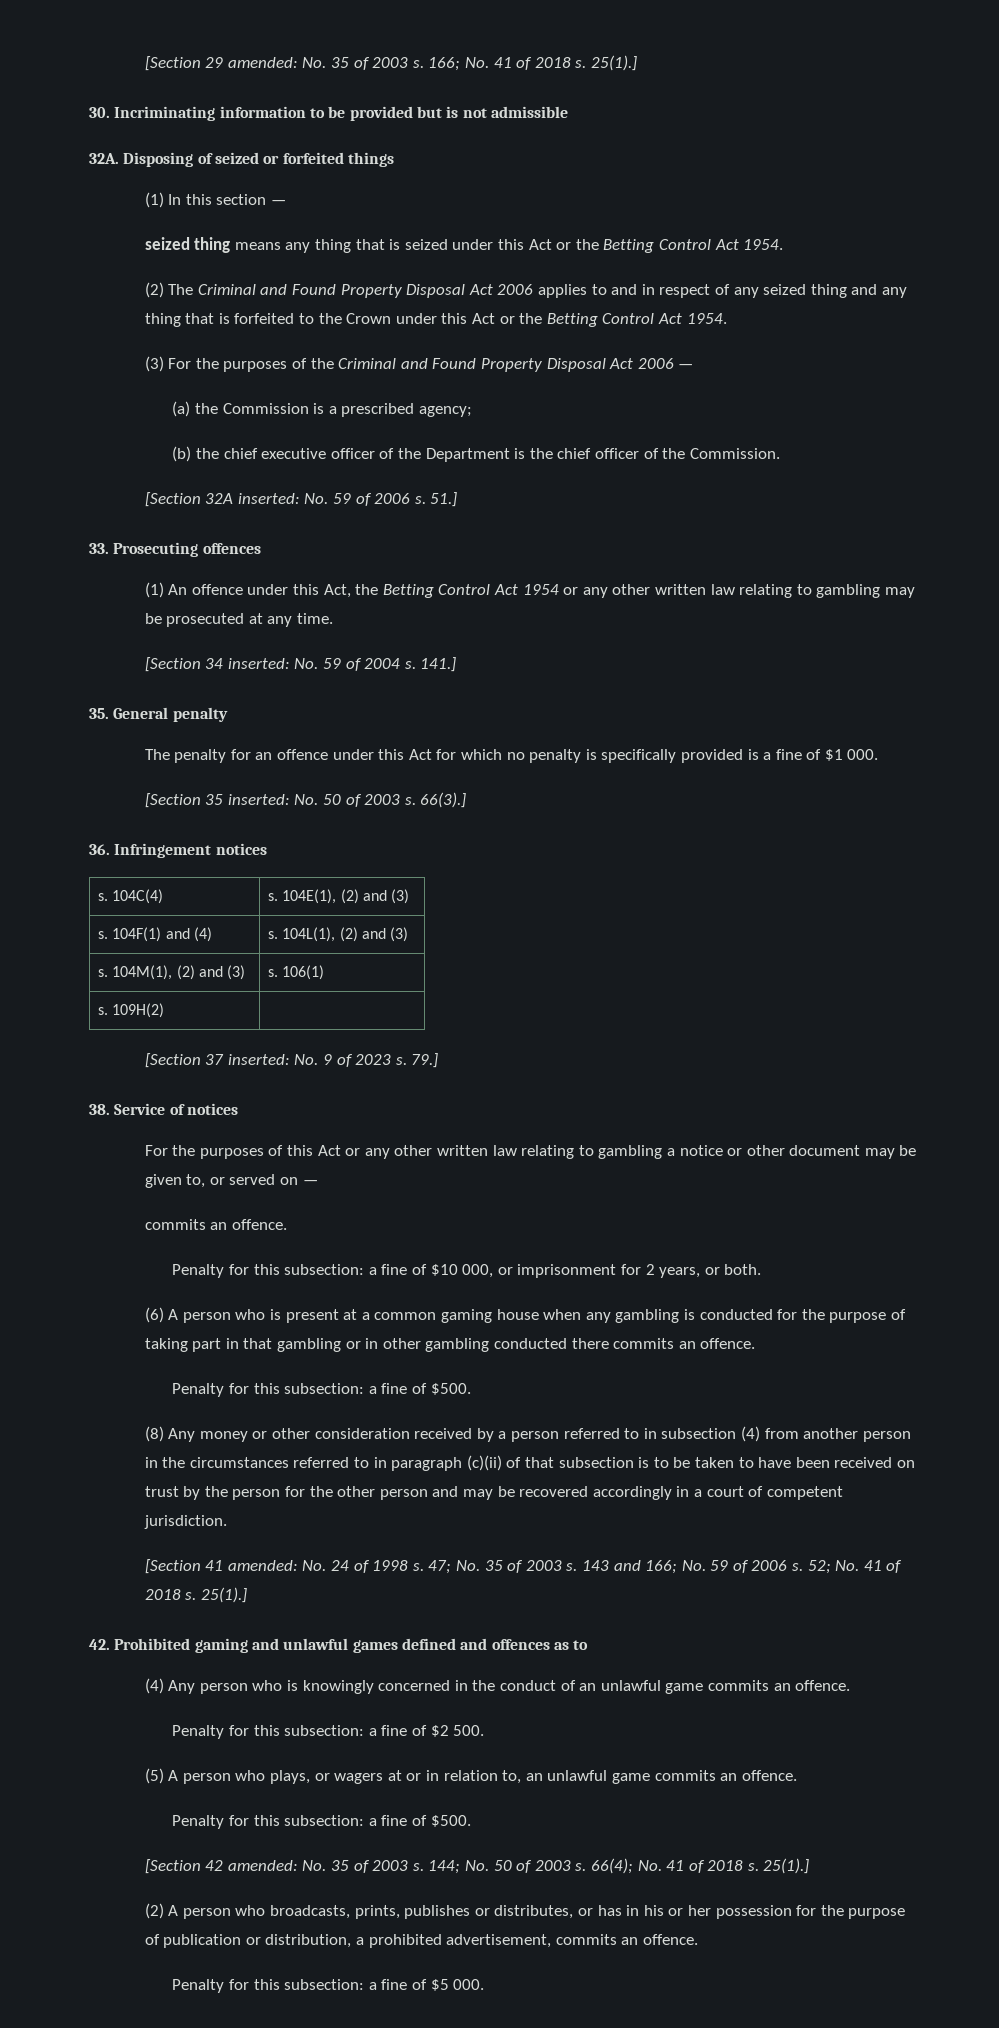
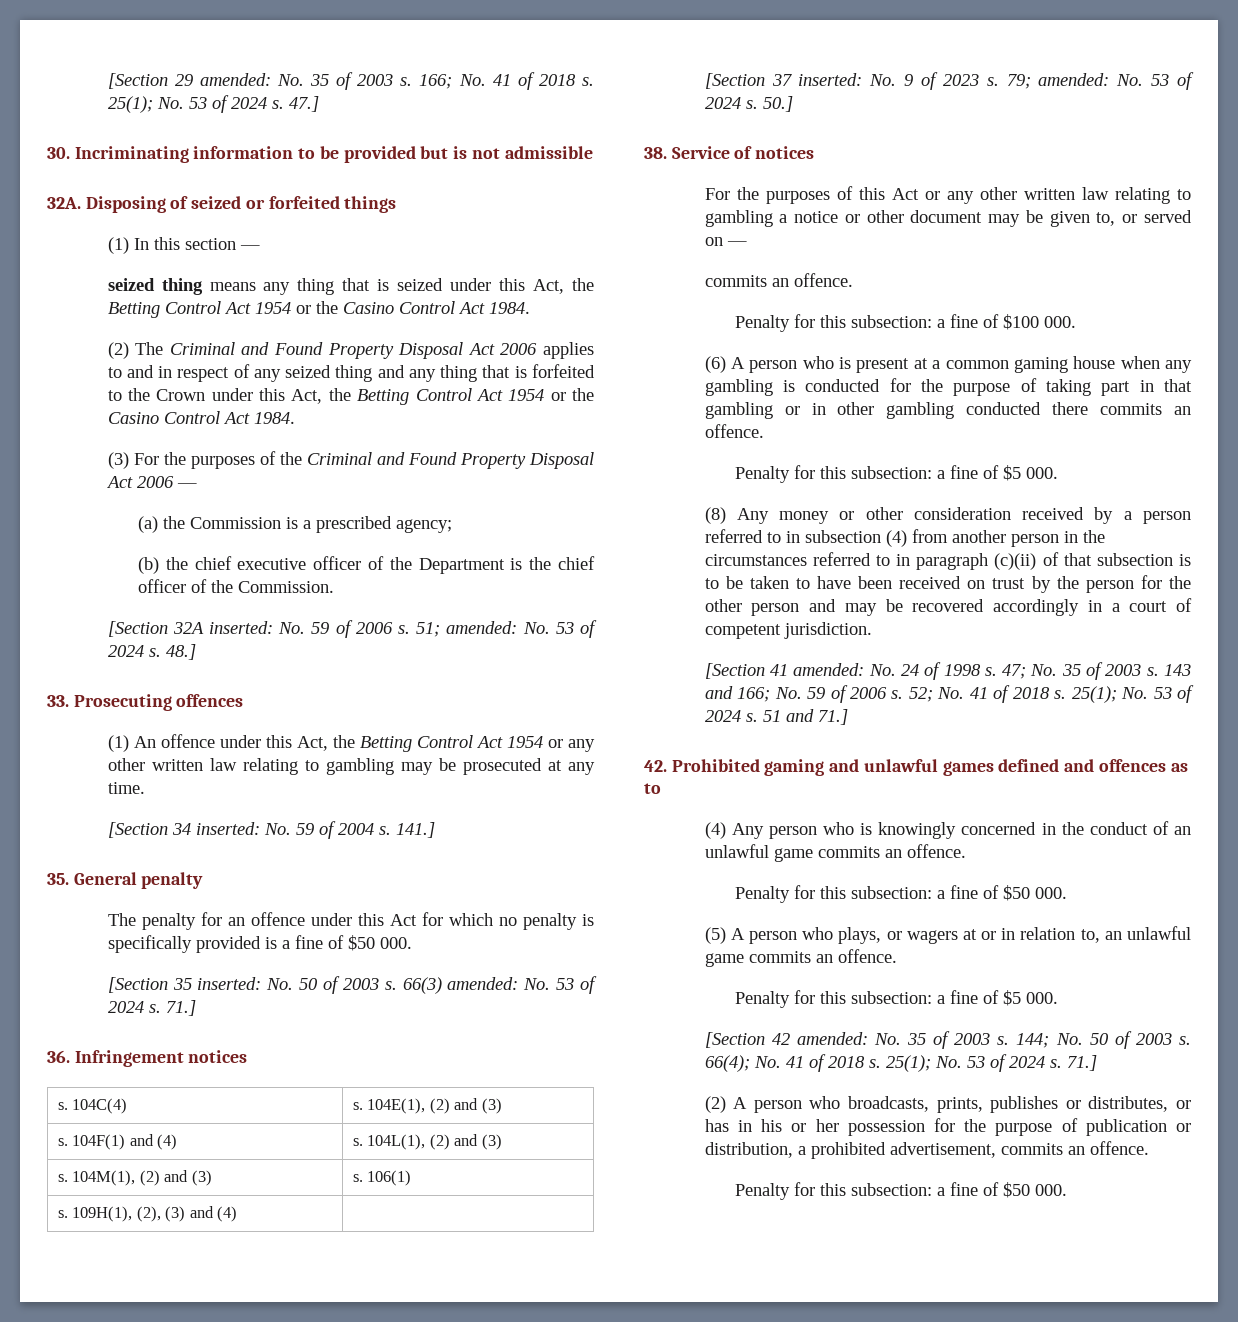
[590,55,637,71] 25(1).] -> [107,95,319,113] 25(1); No. 53 of 2024 s. 47.]
[528,239,784,253] Act or the Betting Control Act 1954. -> [533,278,595,294] [107,301,530,318] Act, the Betting Control Act 1954 or the Casino Control Act 1984.
[471,313,727,327] Act or the Betting Control Act 1954. -> [291,388,595,405] [107,411,295,424] Act, the Betting Control Act 1954 or the Casino Control Act 1984.
[430,492,458,507] 51.] -> [416,620,598,638] [107,644,196,660] 51; amended: No. 53 of 2024 s. 48.]
[824,749,843,761] $1 -> [347,935,375,951] $50
[420,792,467,808] 66(3).] -> [402,976,598,994] [107,1000,196,1016] 66(3) amended: No. 53 of 2024 s. 71.]
[112,1003,165,1018] 109H(2) -> [72,1206,238,1222] 109H(1), (2), (3) and (4)
[411,1053,439,1068] 79.] -> [1006,72,1194,90] [704,96,793,112] 79; amended: No. 53 of 2024 s. 50.]
[430,1264,762,1278] $10 000, or imprisonment for 2 years, or both. -> [1003,314,1077,330] $100 000.
[430,1383,471,1395] $500. -> [1003,465,1059,481] $5 000.
[200,1587,247,1603] 25(1).] -> [1071,685,1194,703] [704,709,848,725] 25(1); No. 53 of 2024 s. 51 and 71.]
[430,1725,485,1737] $2 500. -> [1003,885,1068,901] $50 000.
[430,1815,471,1827] $500. -> [1003,990,1059,1006] $5 000.
[763,1858,810,1874] 25(1).] -> [885,1054,1097,1072] 25(1); No. 53 of 2024 s. 71.]
[430,1979,449,1991] $5 -> [1003,1182,1031,1198] $50

